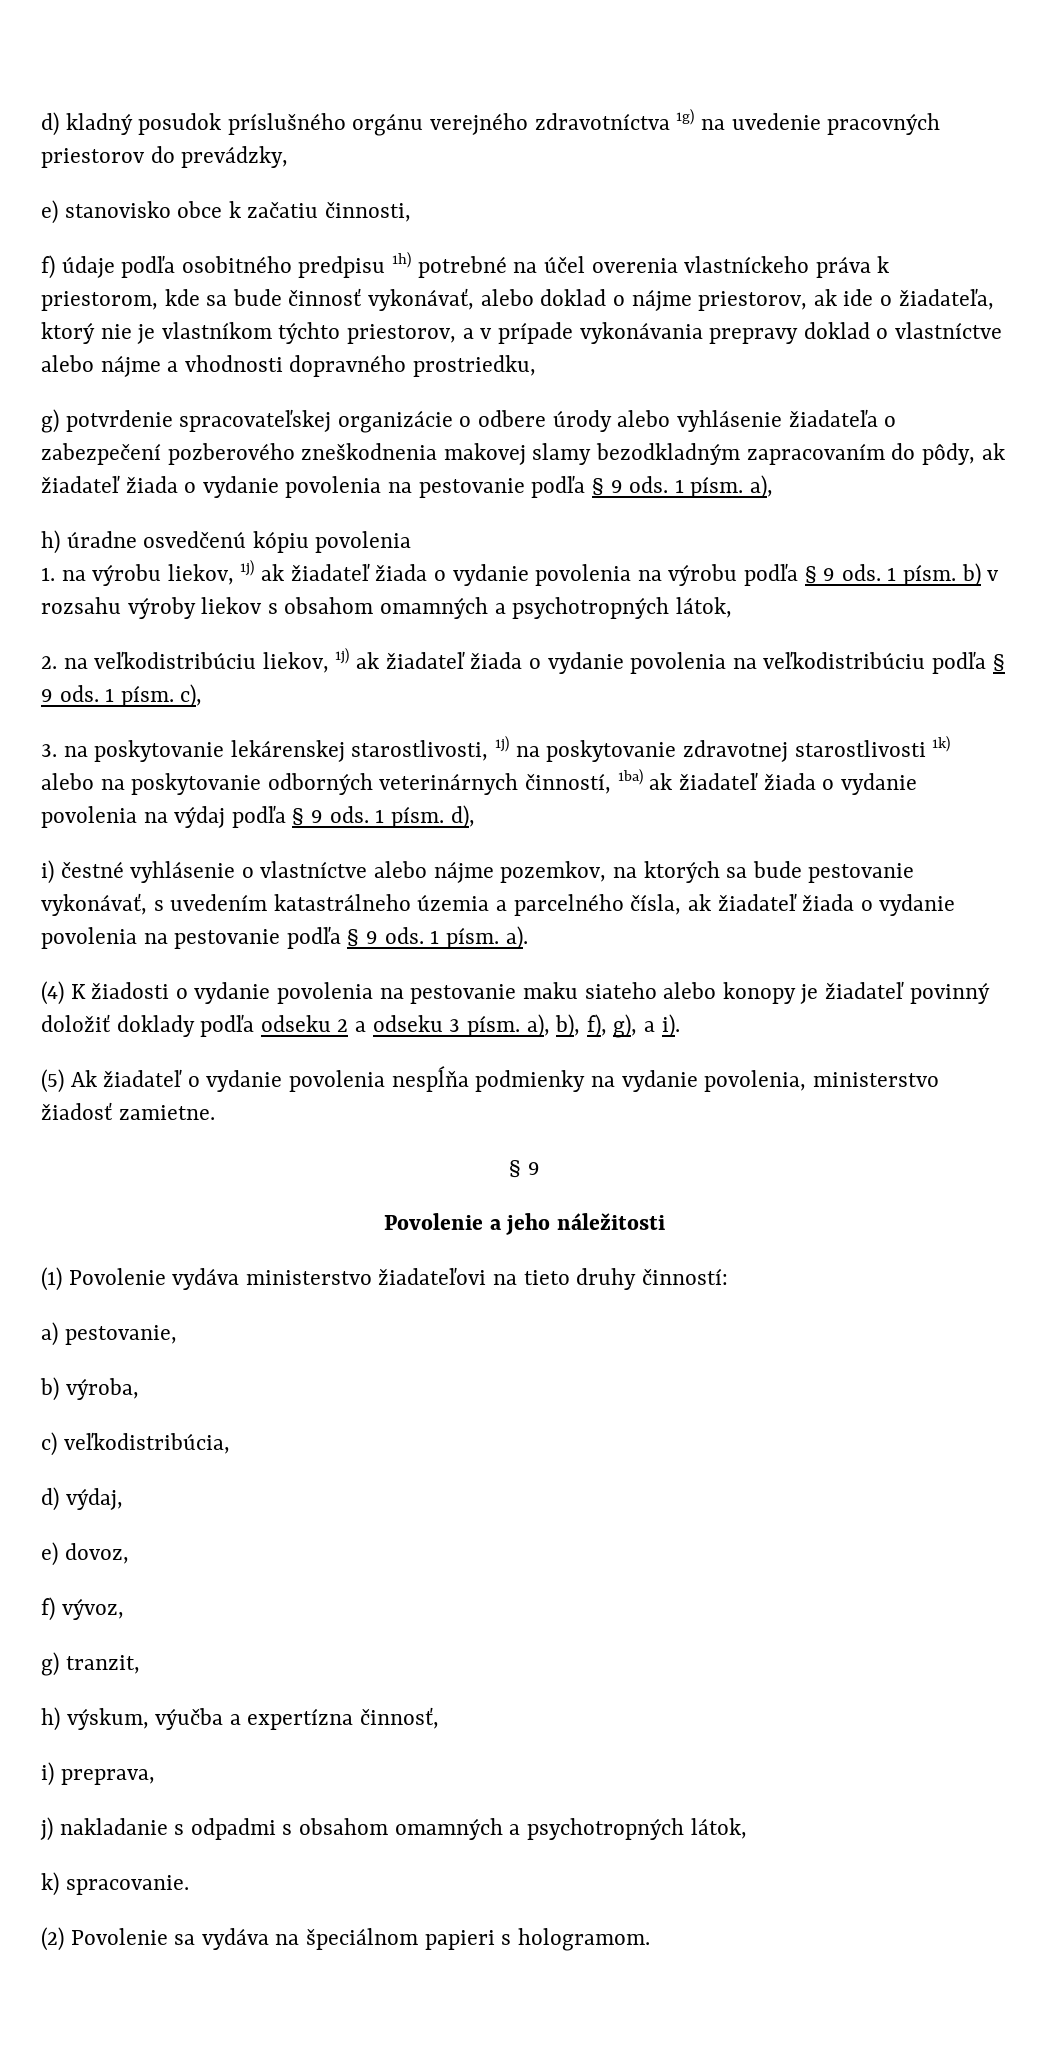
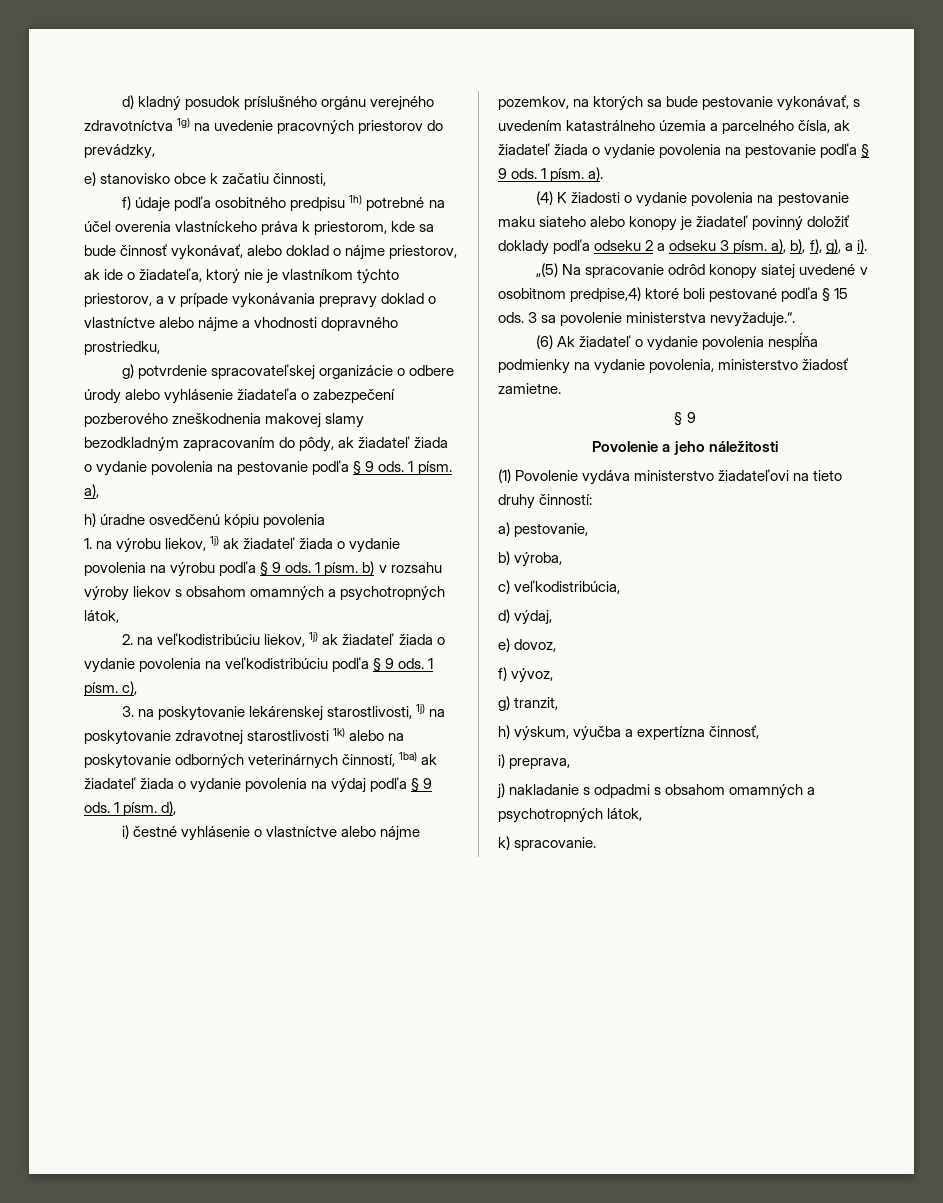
[41,1069,64,1093] (5) -> [536,263,868,279] [498,287,849,302] [498,312,796,327] [536,335,554,349] „(5) Na spracovanie odrôd konopy siatej uvedené v osobitnom predpise,4) ktoré boli pestované podľa § 15 ods. 3 sa povolenie ministerstva nevyžaduje.“. // (6)
[41,1927,650,1951] // (2) Povolenie sa vydáva na špeciálnom papieri s hologramom. -> (597, 844) none

